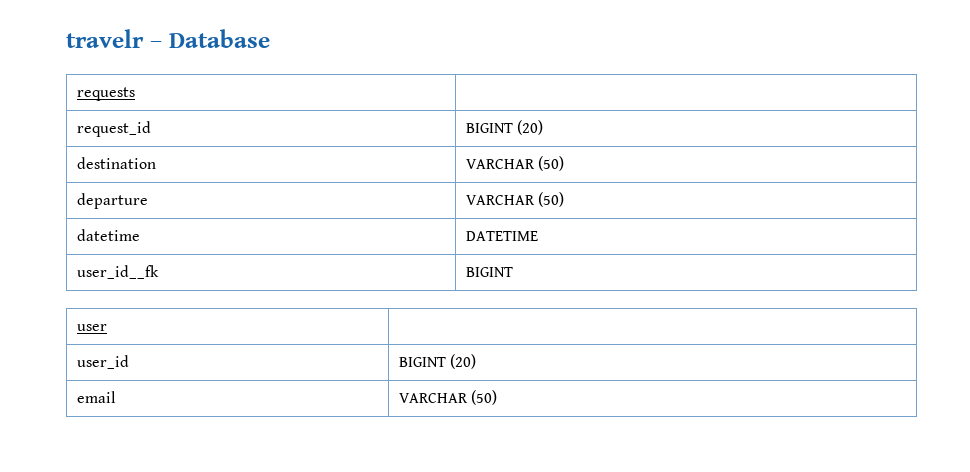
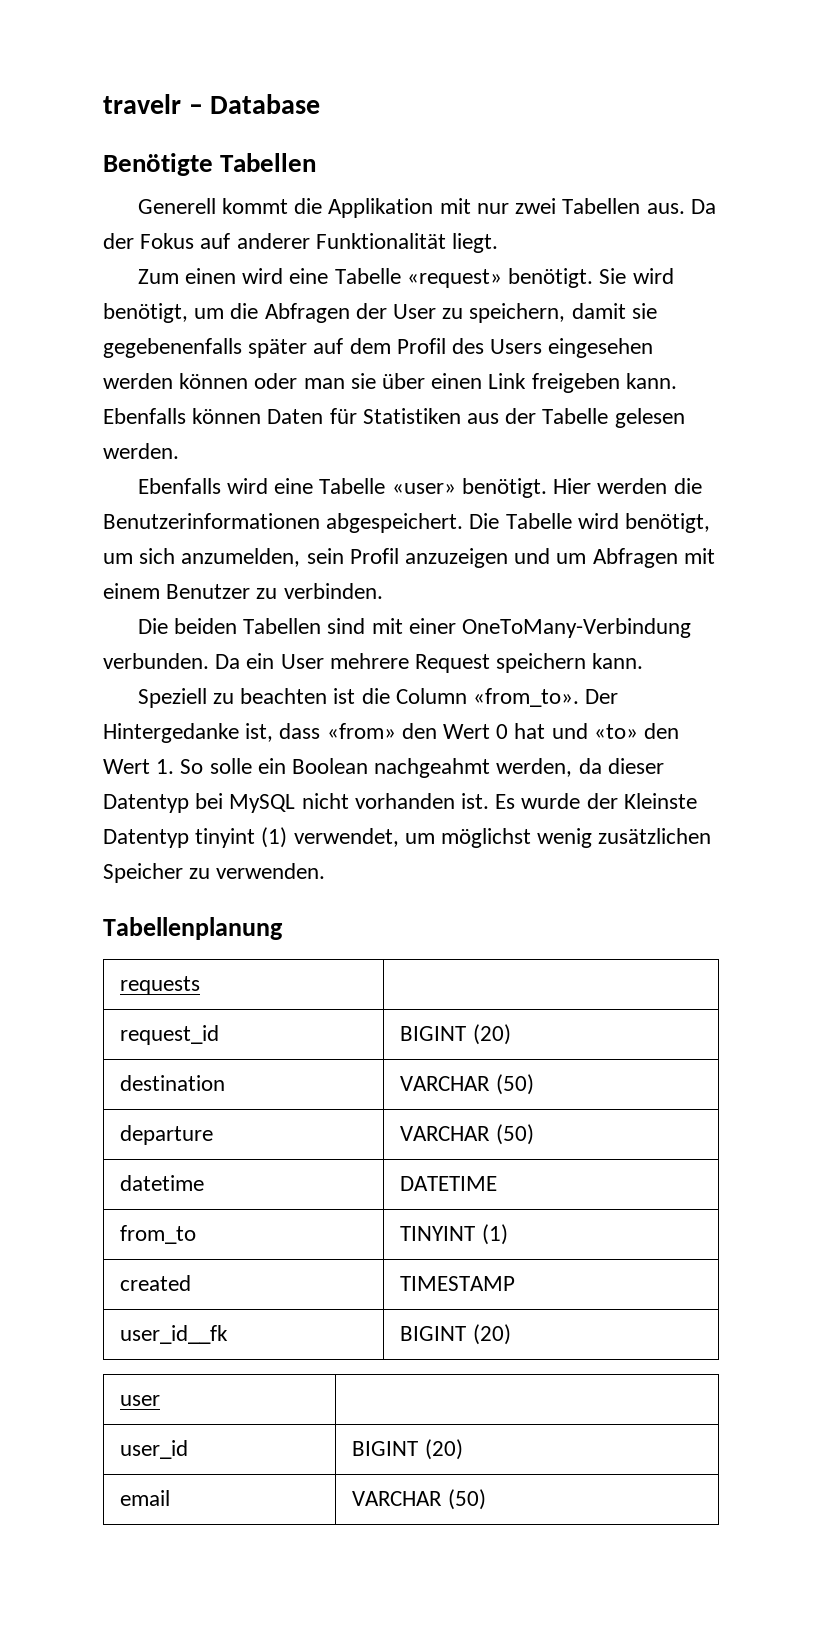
(270, 38) none -> [103,153,317,176] [137,198,716,218] [103,233,499,253] [137,268,674,288] [103,303,657,323] [103,338,654,358] [103,373,677,393] [103,408,685,428] [103,443,179,459] [137,478,702,498] [103,513,711,533] [103,548,715,568] [103,583,383,599] [137,618,692,638] [103,653,644,673] [137,688,619,708] [103,723,680,743] [103,758,664,778] [103,793,697,813] [103,827,712,848] [103,863,326,883] [103,917,283,940] // Benötigte Tabellen // Generell kommt die Applikation mit nur zwei Tabellen aus. Da der Fokus auf anderer Funktionalität liegt. // Zum einen wird eine Tabelle «request» benötigt. Sie wird benötigt, um die Abfragen der User zu speichern, damit sie gegebenenfalls später auf dem Profil des Users eingesehen werden können oder man sie über einen Link freigeben kann. Ebenfalls können Daten für Statistiken aus der Tabelle gelesen werden. // Ebenfalls wird eine Tabelle «user» benötigt. Hier werden die Benutzerinformationen abgespeichert. Die Tabelle wird benötigt, um sich anzumelden, sein Profil anzuzeigen und um Abfragen mit einem Benutzer zu verbinden. // Die beiden Tabellen sind mit einer OneToMany-Verbindung verbunden. Da ein User mehrere Request speichern kann. // Speziell zu beachten ist die Column «from_to». Der Hintergedanke ist, dass «from» den Wert 0 hat und «to» den Wert 1. So solle ein Boolean nachgeahmt werden, da dieser Datentyp bei MySQL nicht vorhanden ist. Es wurde der Kleinste Datentyp tinyint (1) verwendet, um möglichst wenig zusätzlichen Speicher zu verwenden. // Tabellenplanung
(538, 236) none -> [120,1225,197,1244] [400,1224,508,1245] [120,1275,192,1291] [400,1276,516,1291] // from_to | TINYINT (1) // created | TIMESTAMP
(513, 272) none -> [472,1324,511,1345] (20)

